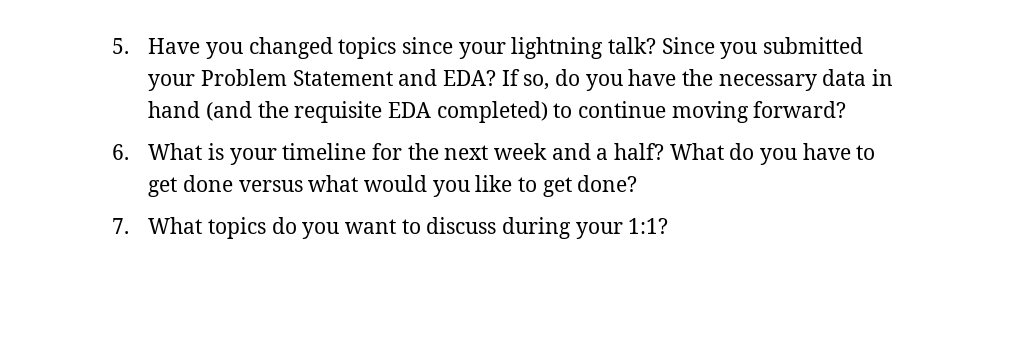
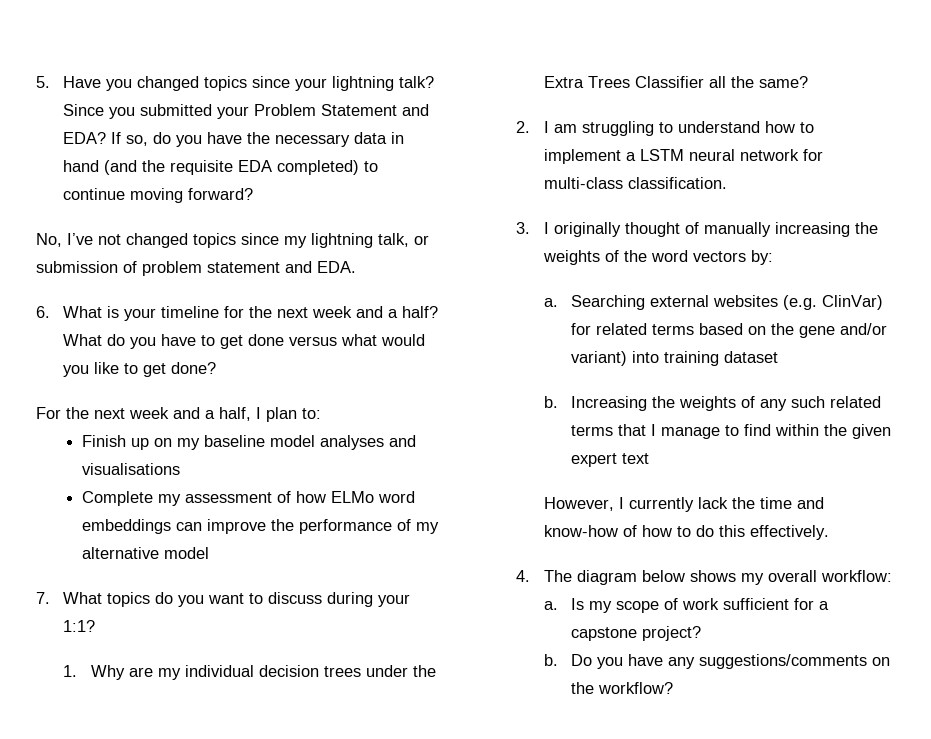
(847, 109) none -> [36,233,429,248] [36,261,356,276] // No, I’ve not changed topics since my lightning talk, or submission of problem statement and EDA.
(638, 183) none -> [36,407,321,422] [81,435,416,450] [81,463,180,475] [81,491,415,506] [81,519,439,534] [81,547,209,559] // For the next week and a half, I plan to: // Finish up on my baseline model analyses and visualisations // Complete my assessment of how ELMo word embeddings can improve the performance of my alternative model
(669, 226) none -> [63,665,436,680] [543,76,808,88] [516,121,814,136] [543,149,823,164] [543,177,727,189] [516,222,878,237] [542,250,773,265] [543,295,884,310] [571,323,888,338] [571,351,779,366] [543,396,882,411] [571,424,892,439] [571,453,650,467] [543,497,824,512] [543,525,829,540] [516,570,892,585] [543,598,830,613] [571,626,702,641] [543,654,891,669] [571,682,674,694] // 1. Why are my individual decision trees under the Extra Trees Classifier all the same? // 2. I am struggling to understand how to implement a LSTM neural network for multi-class classification. // 3. I originally thought of manually increasing the weights of the word vectors by: // a. Searching external websites (e.g. ClinVar) for related terms based on the gene and/or variant) into training dataset // b. Increasing the weights of any such related terms that I manage to find within the given expert text // However, I currently lack the time and know-how of how to do this effectively. // 4. The diagram below shows my overall workflow: // a. Is my scope of work sufficient for a capstone project? // b. Do you have any suggestions/comments on the workflow?

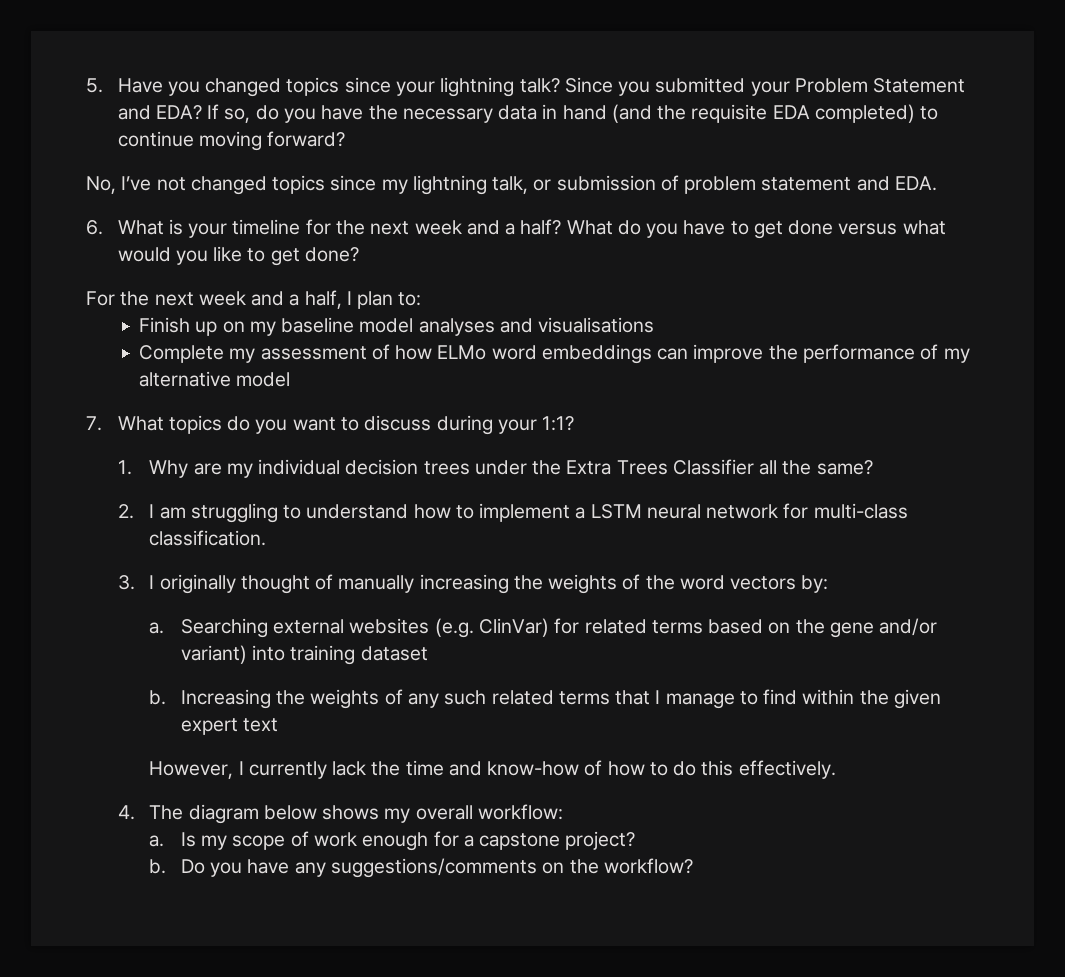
[723,598,790,610] sufficient -> [362,832,429,851] enough

